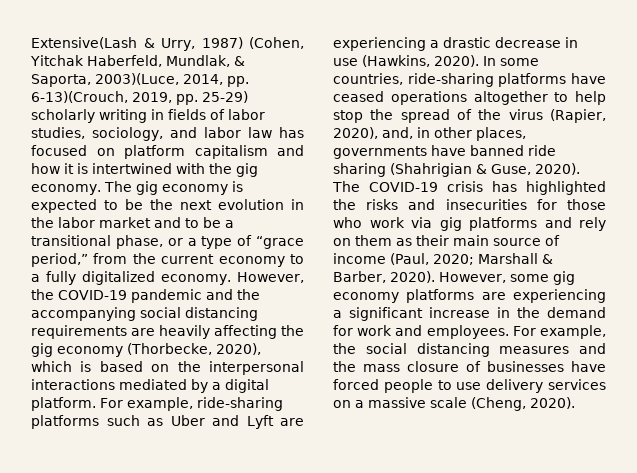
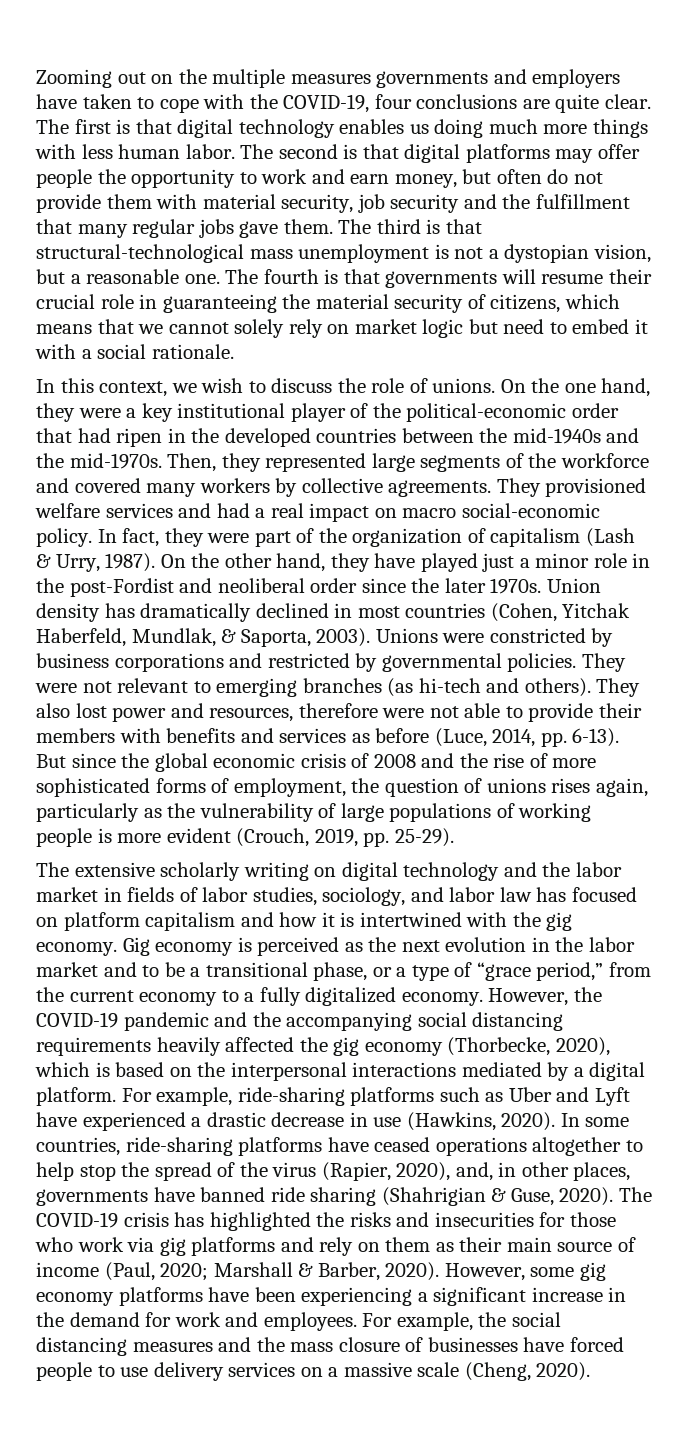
[31,37,243,51] Extensive(Lash & Urry, 1987) -> [36,69,621,88] [36,94,651,113] [36,119,648,138] [35,144,640,163] [36,169,603,188] [36,194,630,213] [36,219,482,238] [36,244,651,263] [36,269,652,288] [36,294,620,313] [36,319,648,338] [35,344,234,359] [36,378,651,397] [36,403,619,422] [36,428,640,447] [36,453,649,472] [36,478,647,497] [35,503,600,522] [36,528,635,547] [36,553,651,572] [36,578,601,597] [36,603,486,622] Zooming out on the multiple measures governments and employers have taken to cope with the COVID-19, four conclusions are quite clear. The first is that digital technology enables us doing much more things with less human labor. The second is that digital platforms may offer people the opportunity to work and earn money, but often do not provide them with material security, job security and the fulfillment that many regular jobs gave them. The third is that structural-technological mass unemployment is not a dystopian vision, but a reasonable one. The fourth is that governments will resume their crucial role in guaranteeing the material security of citizens, which means that we cannot solely rely on market logic but need to embed it with a social rationale. // In this context, we wish to discuss the role of unions. On the one hand, they were a key institutional player of the political-economic order that had ripen in the developed countries between the mid-1940s and the mid-1970s. Then, they represented large segments of the workforce and covered many workers by collective agreements. They provisioned welfare services and had a real impact on macro social-economic policy. In fact, they were part of the organization of capitalism (Lash & Urry, 1987). On the other hand, they have played just a minor role in the post-Fordist and neoliberal order since the later 1970s. Union density has dramatically declined in most countries
[95,73,249,87] [31,91,248,105] [31,109,147,123] 2003)(Luce, 2014, pp. 6-13)(Crouch, 2019, pp. 25-29) scholarly writing -> [316,628,614,647] [36,653,626,672] [35,678,641,697] [36,703,642,722] [36,728,620,747] [36,753,597,772] [36,778,648,797] [36,803,592,822] [36,828,454,847] [36,862,622,881] [36,887,98,902] 2003). Unions were constricted by business corporations and restricted by governmental policies. They were not relevant to emerging branches (as hi-tech and others). They also lost power and resources, therefore were not able to provide their members with benefits and services as before (Luce, 2014, pp. 6-13). But since the global economic crisis of 2008 and the rise of more sophisticated forms of employment, the question of unions rises again, particularly as the vulnerability of large populations of working people is more evident (Crouch, 2019, pp. 25-29). // The extensive scholarly writing on digital technology and the labor market
[103,181,243,195] [31,199,143,213] The gig economy is expected to be -> [122,937,363,956] Gig economy is perceived as
[131,325,277,339] are heavily affecting -> [156,1037,295,1056] heavily affected
[280,418,304,426] [333,37,426,51] are experiencing -> [36,1112,186,1131] have experienced
[481,292,506,300] are -> [208,1287,296,1302] have been

